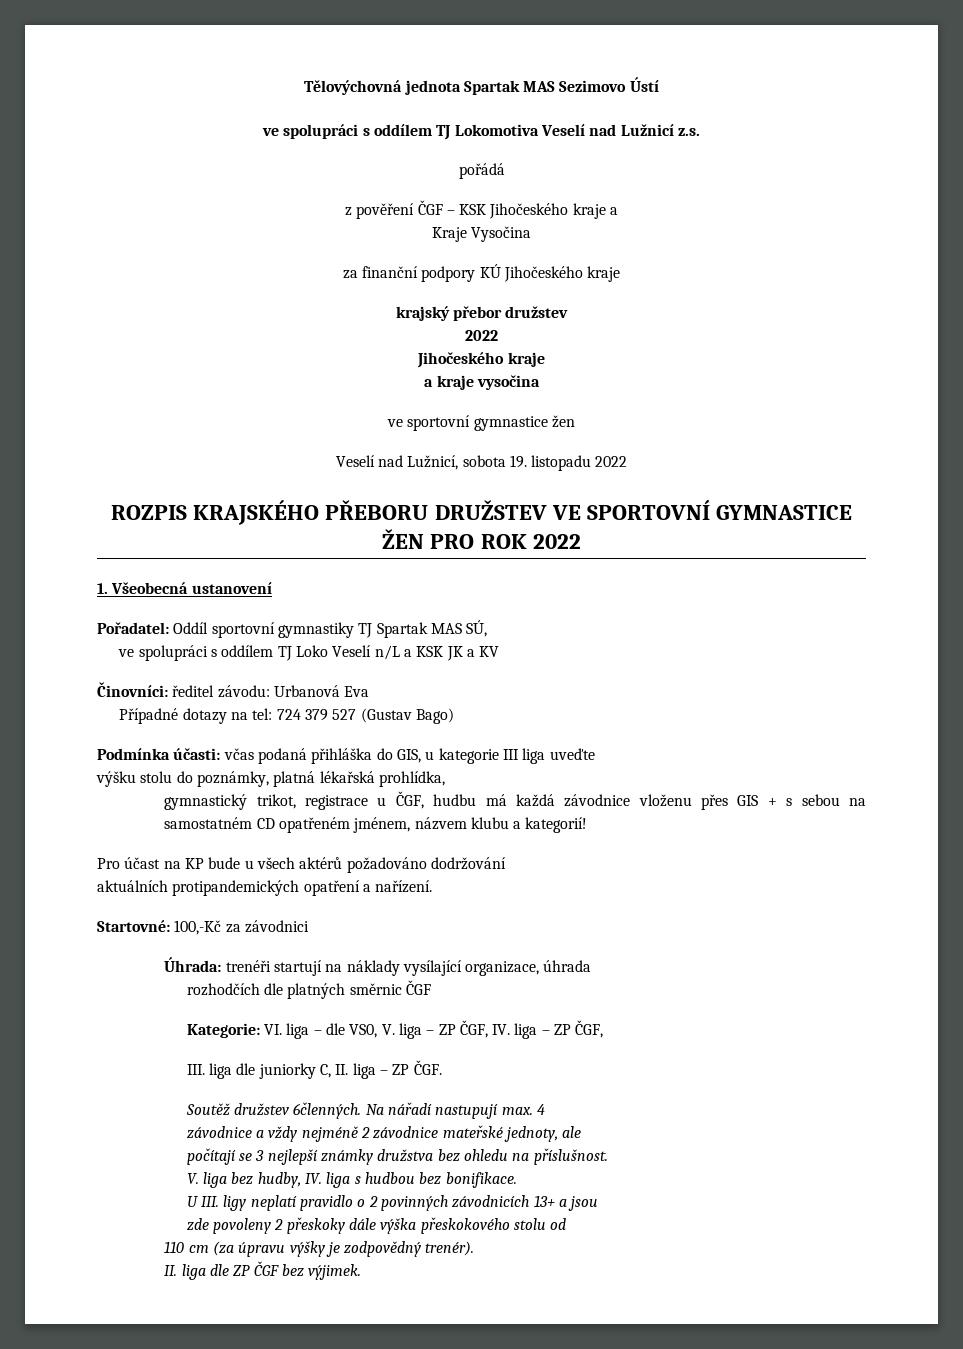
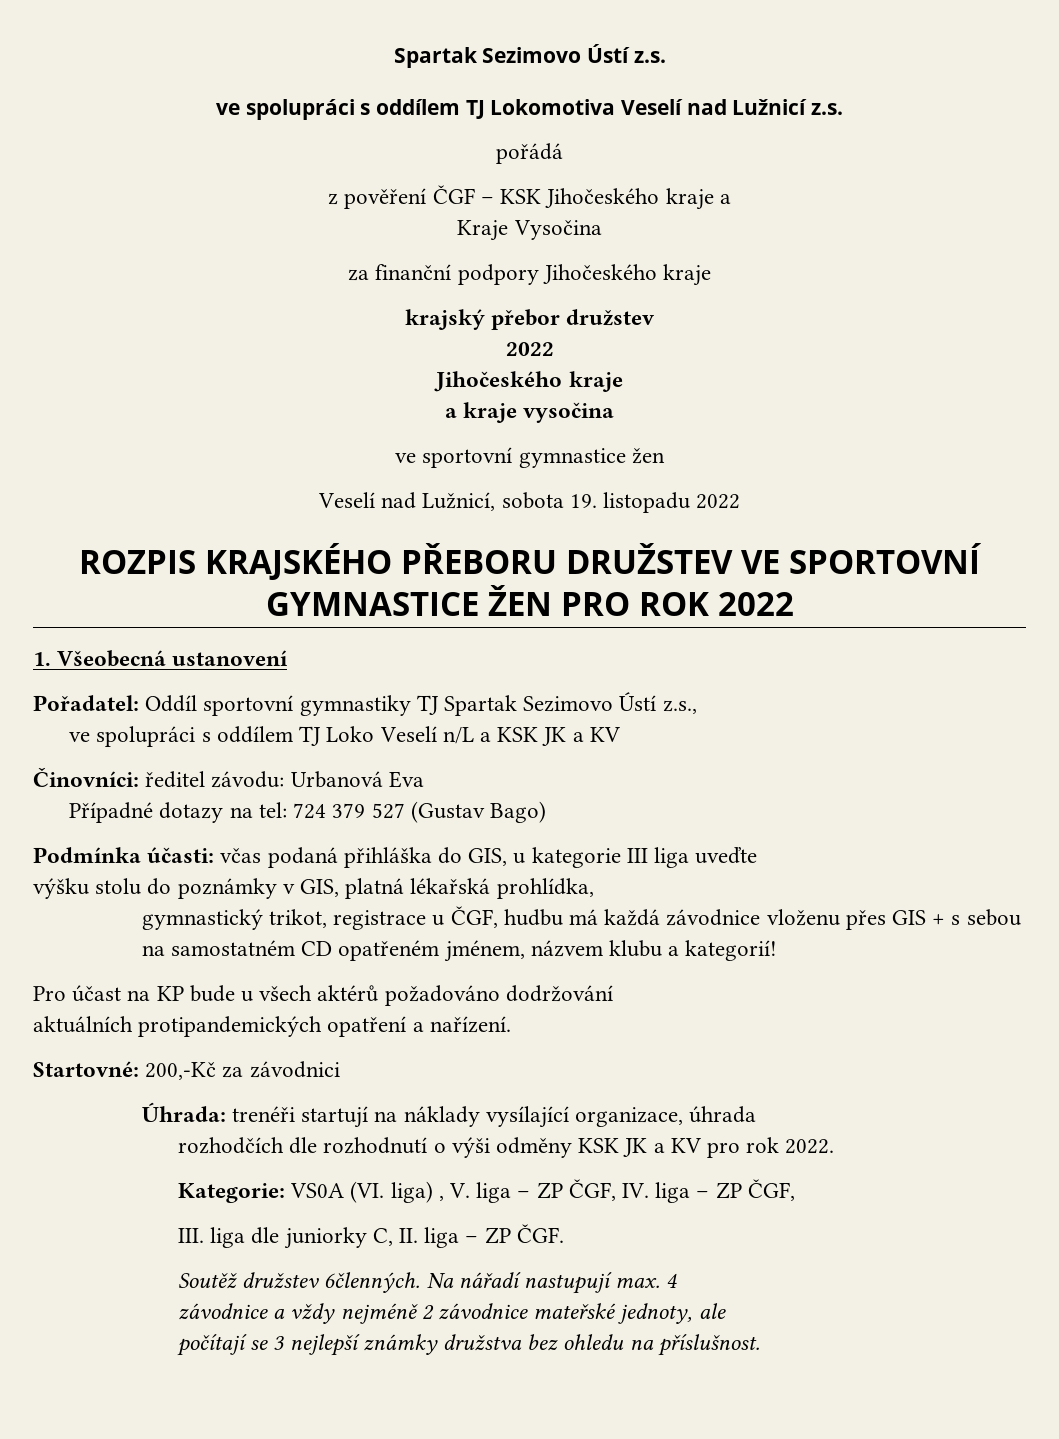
[304,77,659,95] Tělovýchovná jednota Spartak MAS Sezimovo Ústí -> [393,44,666,68] Spartak Sezimovo Ústí z.s.
[479,264,501,278] KÚ -> (539, 274) none
[430,620,488,637] MAS SÚ, -> [523,692,697,714] Sezimovo Ústí z.s.,
[196,771,269,787] poznámky, -> [177,878,340,899] poznámky v GIS,
[174,920,222,935] 100,-Kč -> [145,1062,217,1080] 200,-Kč
[287,980,431,999] [186,1023,378,1039] platných směrnic ČGF // Kategorie: VI. liga – dle VS0, -> [323,1137,835,1158] [177,1181,444,1203] rozhodnutí o výši odměny KSK JK a KV pro rok 2022. // Kategorie: VS0A (VI. liga) ,
[186,1172,517,1188] [186,1195,599,1211] [186,1217,567,1234] [164,1241,475,1257] [164,1261,362,1280] // V. liga bez hudby, IV. liga s hudbou bez bonifikace. // U III. ligy neplatí pravidlo o 2 povinných závodnicích 13+ a jsou // zde povoleny 2 přeskoky dále výška přeskokového stolu od // 110 cm (za úpravu výšky je zodpovědný trenér). // II. liga dle ZP ČGF bez výjimek. -> (760, 1345) none

